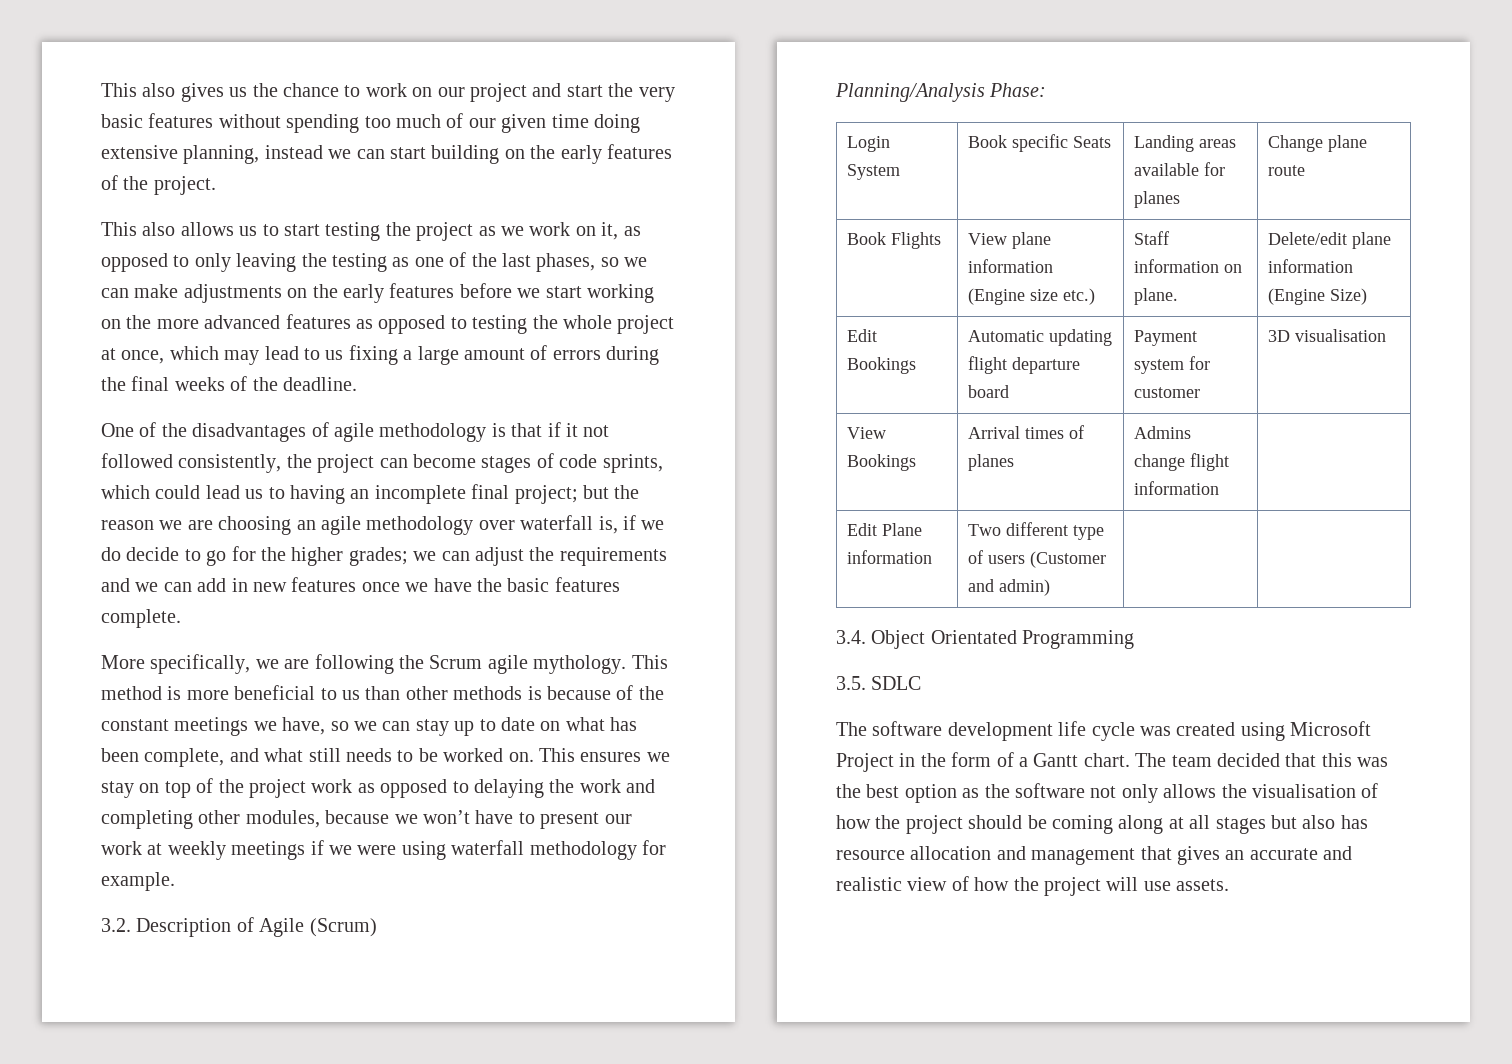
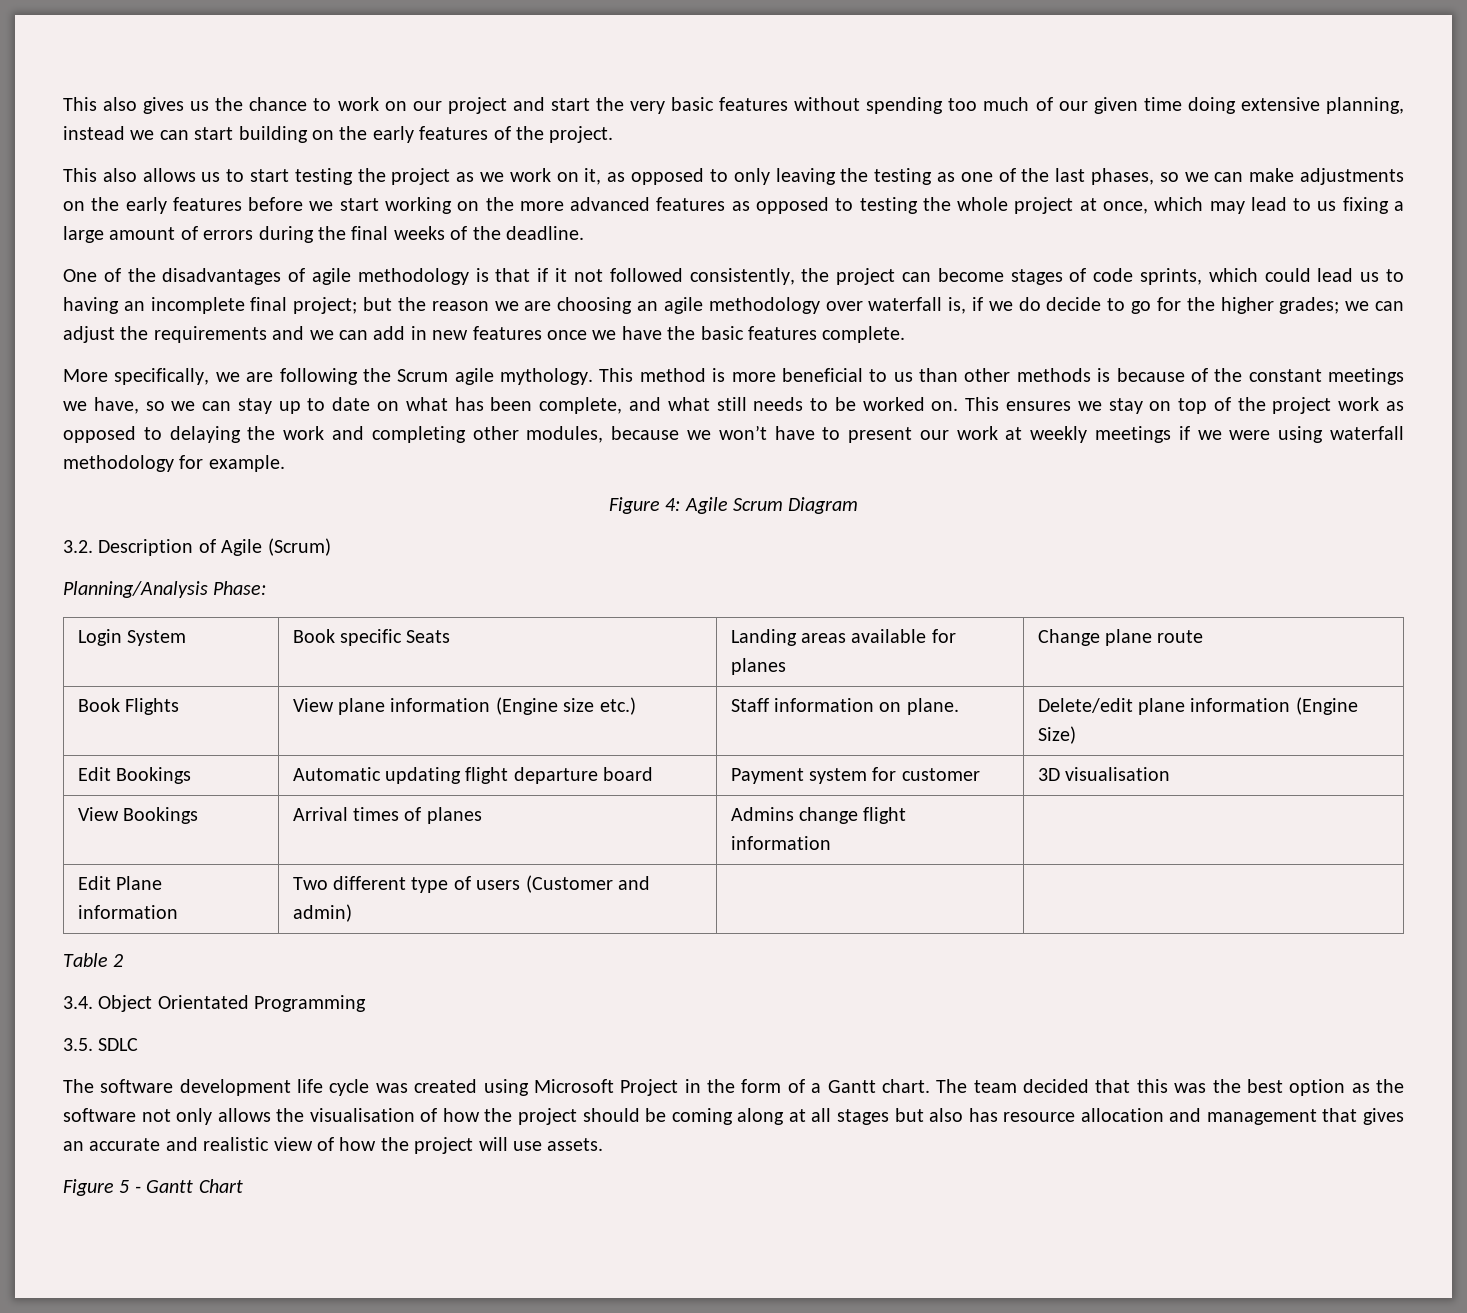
(175, 881) none -> [608,497,859,514] // Figure 4: Agile Scrum Diagram
(1051, 587) none -> [63,953,124,967] // Table 2
(1230, 885) none -> [63,1179,243,1196] // Figure 5 - Gantt Chart

